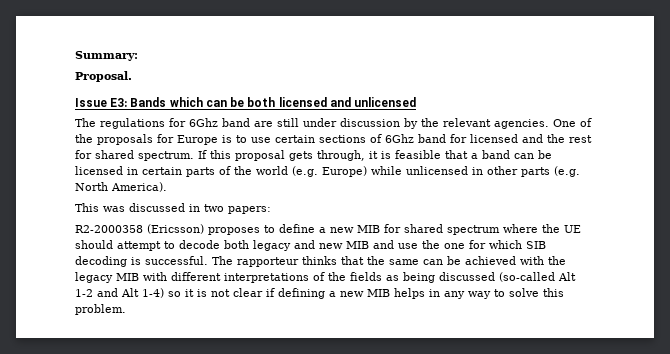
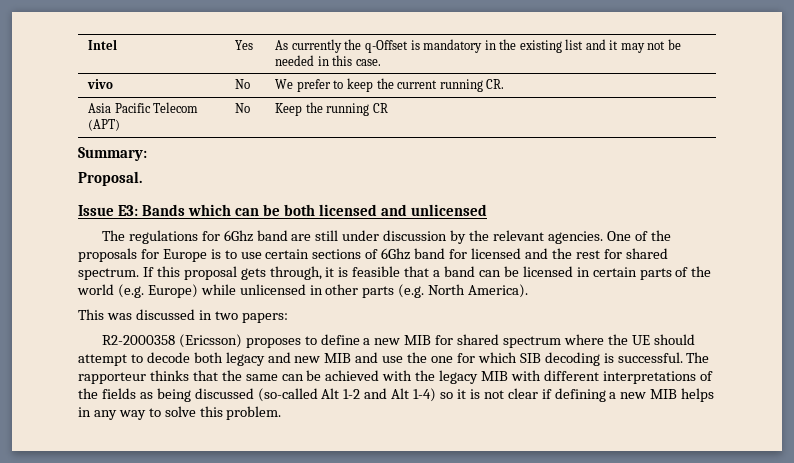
(75, 56) none -> [88,39,118,50] [235,40,254,50] [275,39,681,53] [275,55,381,66] [87,79,114,89] [235,79,251,89] [275,78,505,92] [88,102,199,113] [88,119,121,131] [235,103,251,113] [275,102,388,116] Intel | Yes | As currently the q-Offset is mandatory in the existing list and it may not be needed in this case. // vivo | No | We prefer to keep the current running CR. // Asia Pacific Telecom (APT) | No | Keep the running CR //

